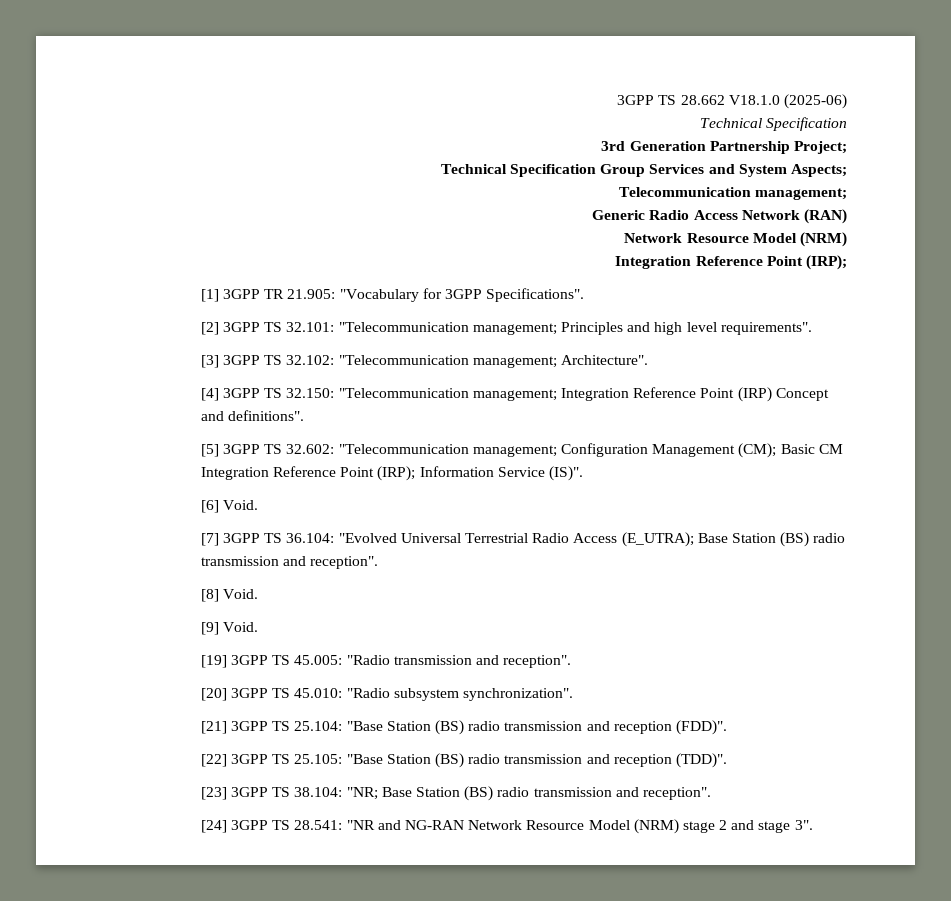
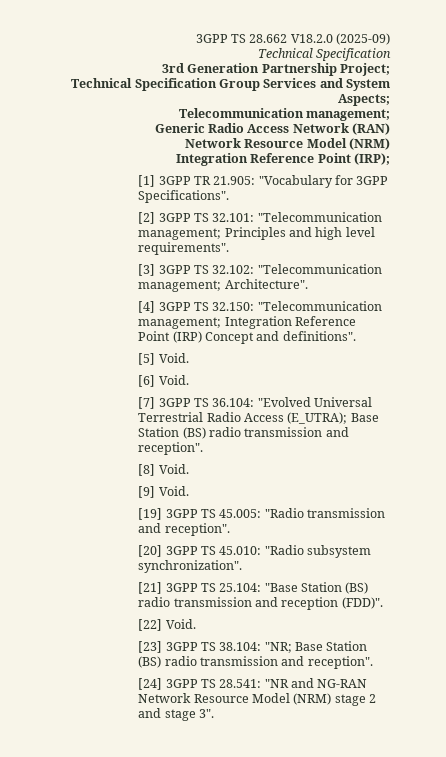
[728,94,847,109] V18.1.0 (2025-06) -> [290,33,390,45] V18.2.0 (2025-09)
[223,443,843,458] [200,466,583,481] 3GPP TS 32.602: "Telecommunication management; Configuration Management (CM); Basic CM Integration Reference Point (IRP); Information Service (IS)". -> [158,353,189,363] Void.
[231,753,727,768] 3GPP TS 25.105: "Base Station (BS) radio transmission and reception (TDD)". -> [165,619,196,629] Void.

